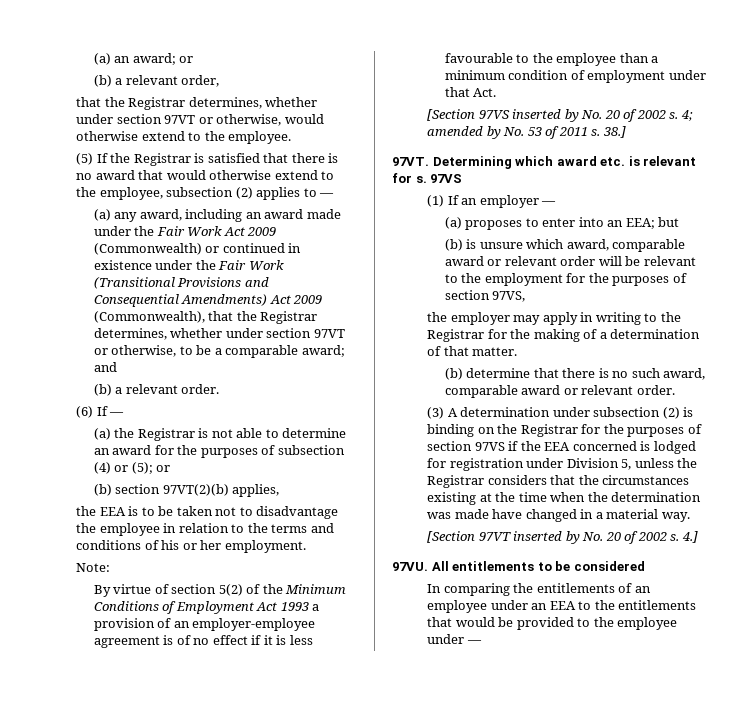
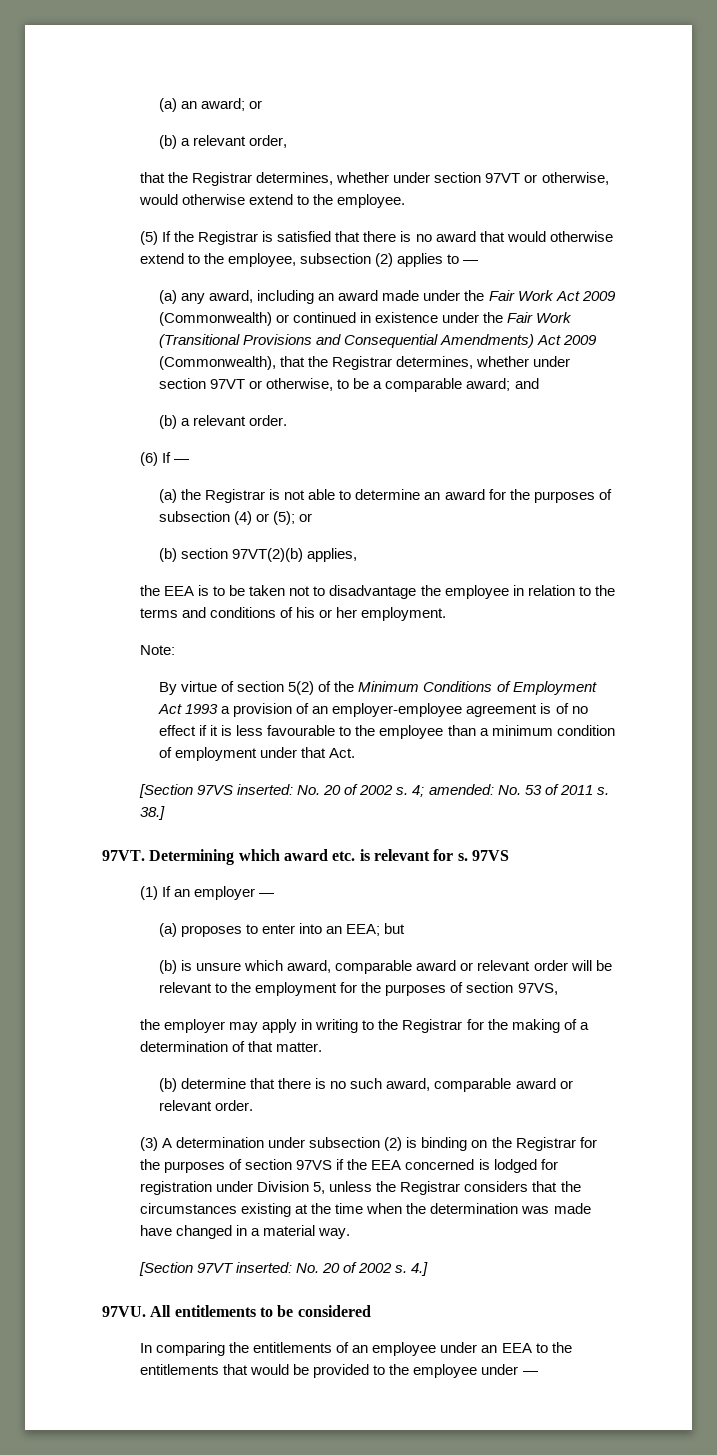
[512,109,579,122] inserted by -> [237,784,294,795] inserted:
[427,126,501,139] amended by -> [428,784,494,795] amended:
[513,531,580,544] inserted by -> [236,1262,293,1273] inserted:

